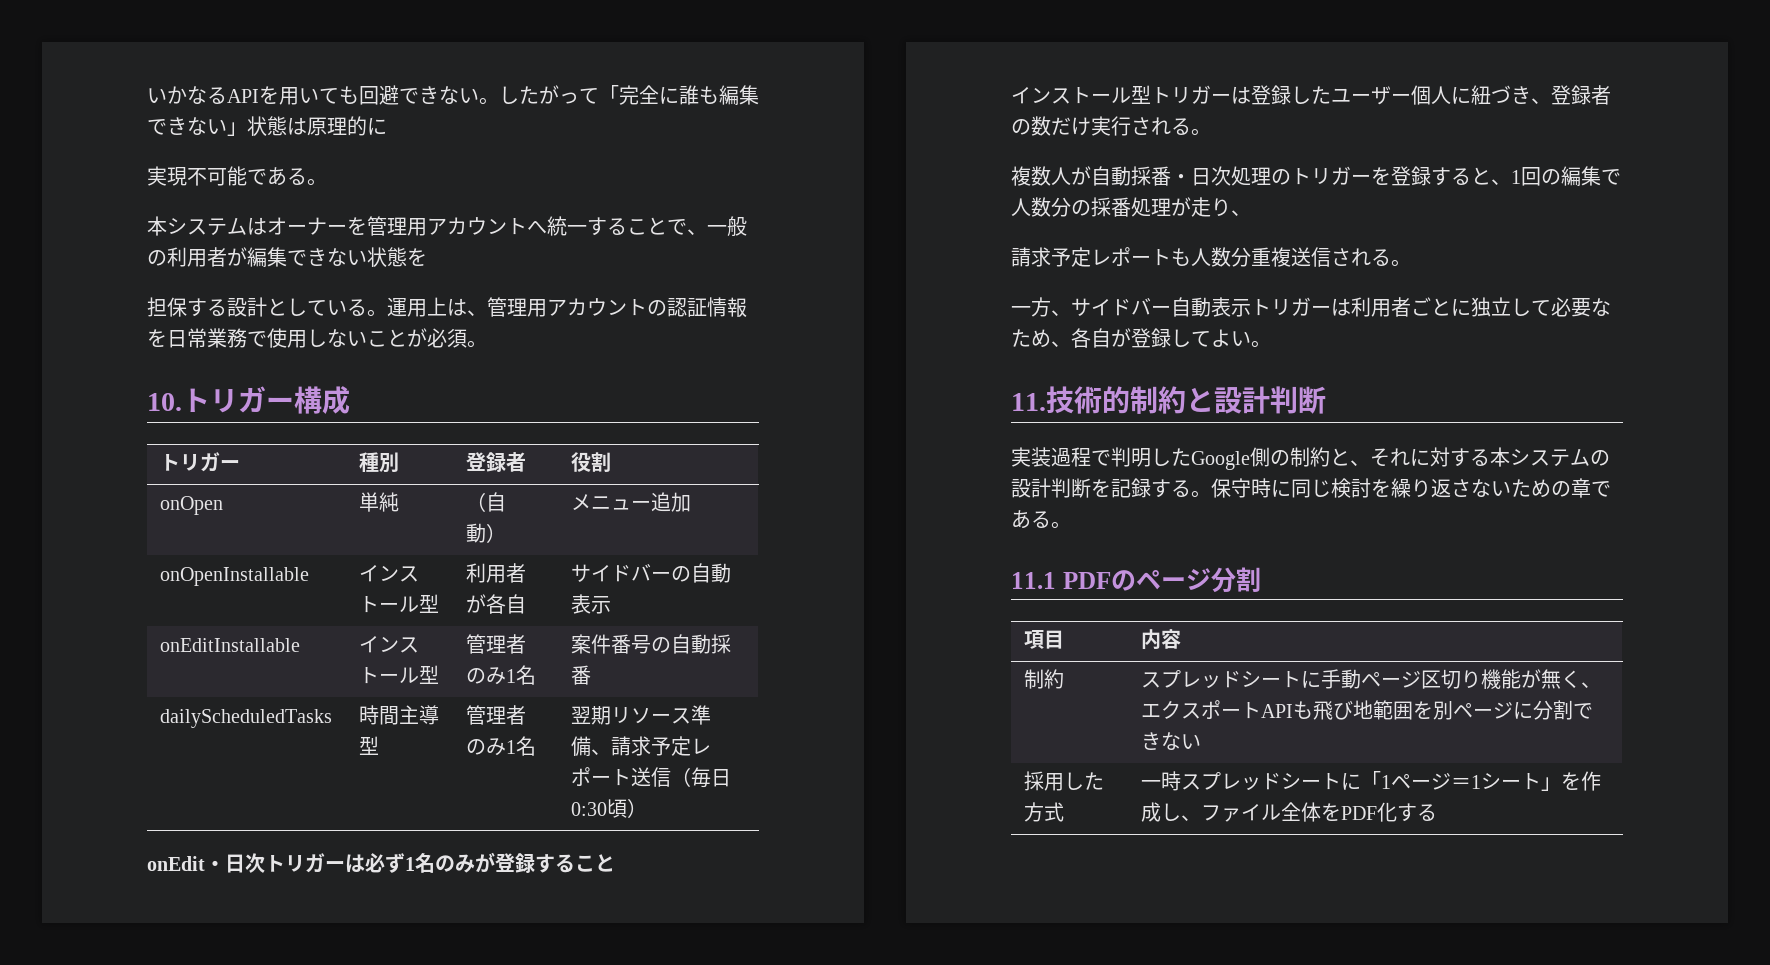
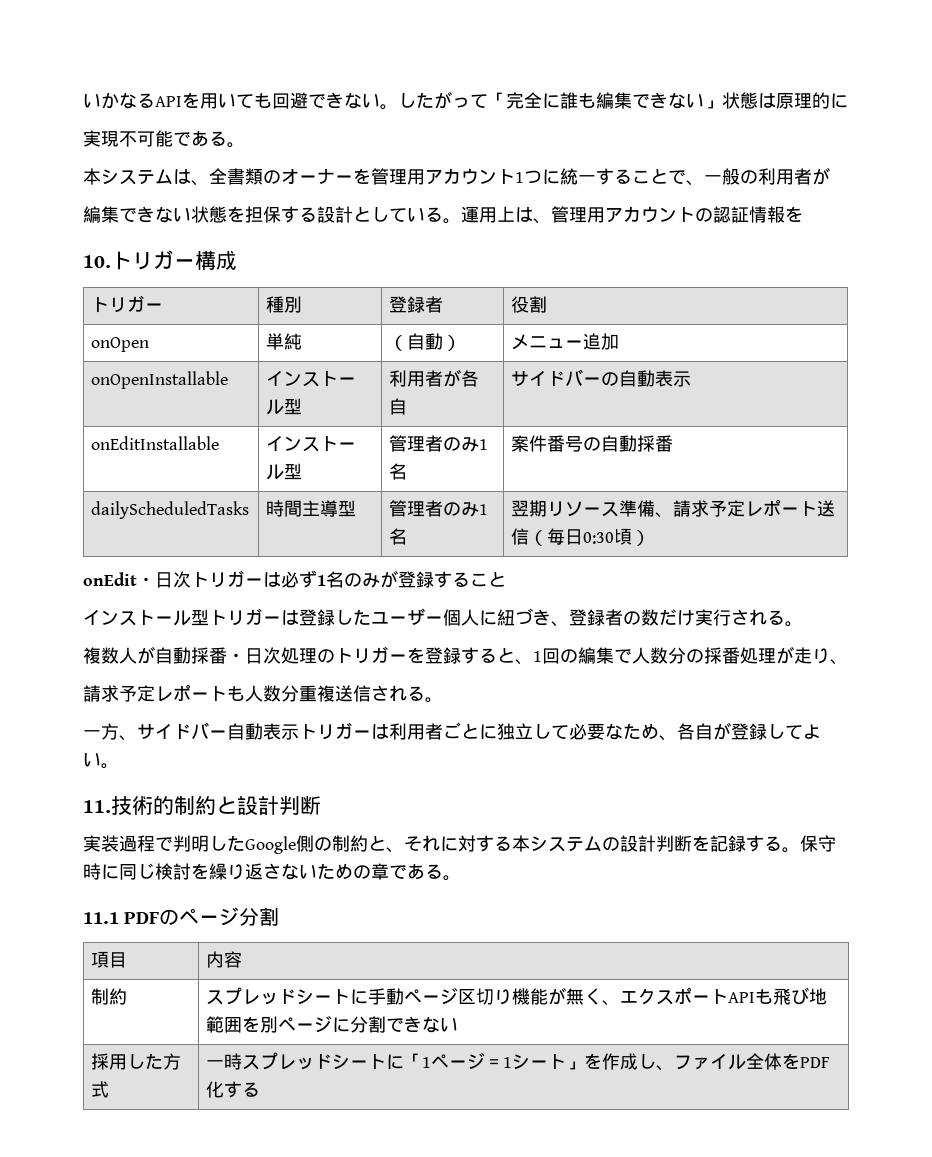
(267, 226) none -> [191,168,281,186] 、全書類の
[527,220,547,234] へ -> [515,169,560,185] 1つに
(247, 256) none -> (830, 176) //
(427, 257) // -> (245, 214) none
[167,328,487,348] 日常業務で使用しないことが必須。 -> (803, 214) none

